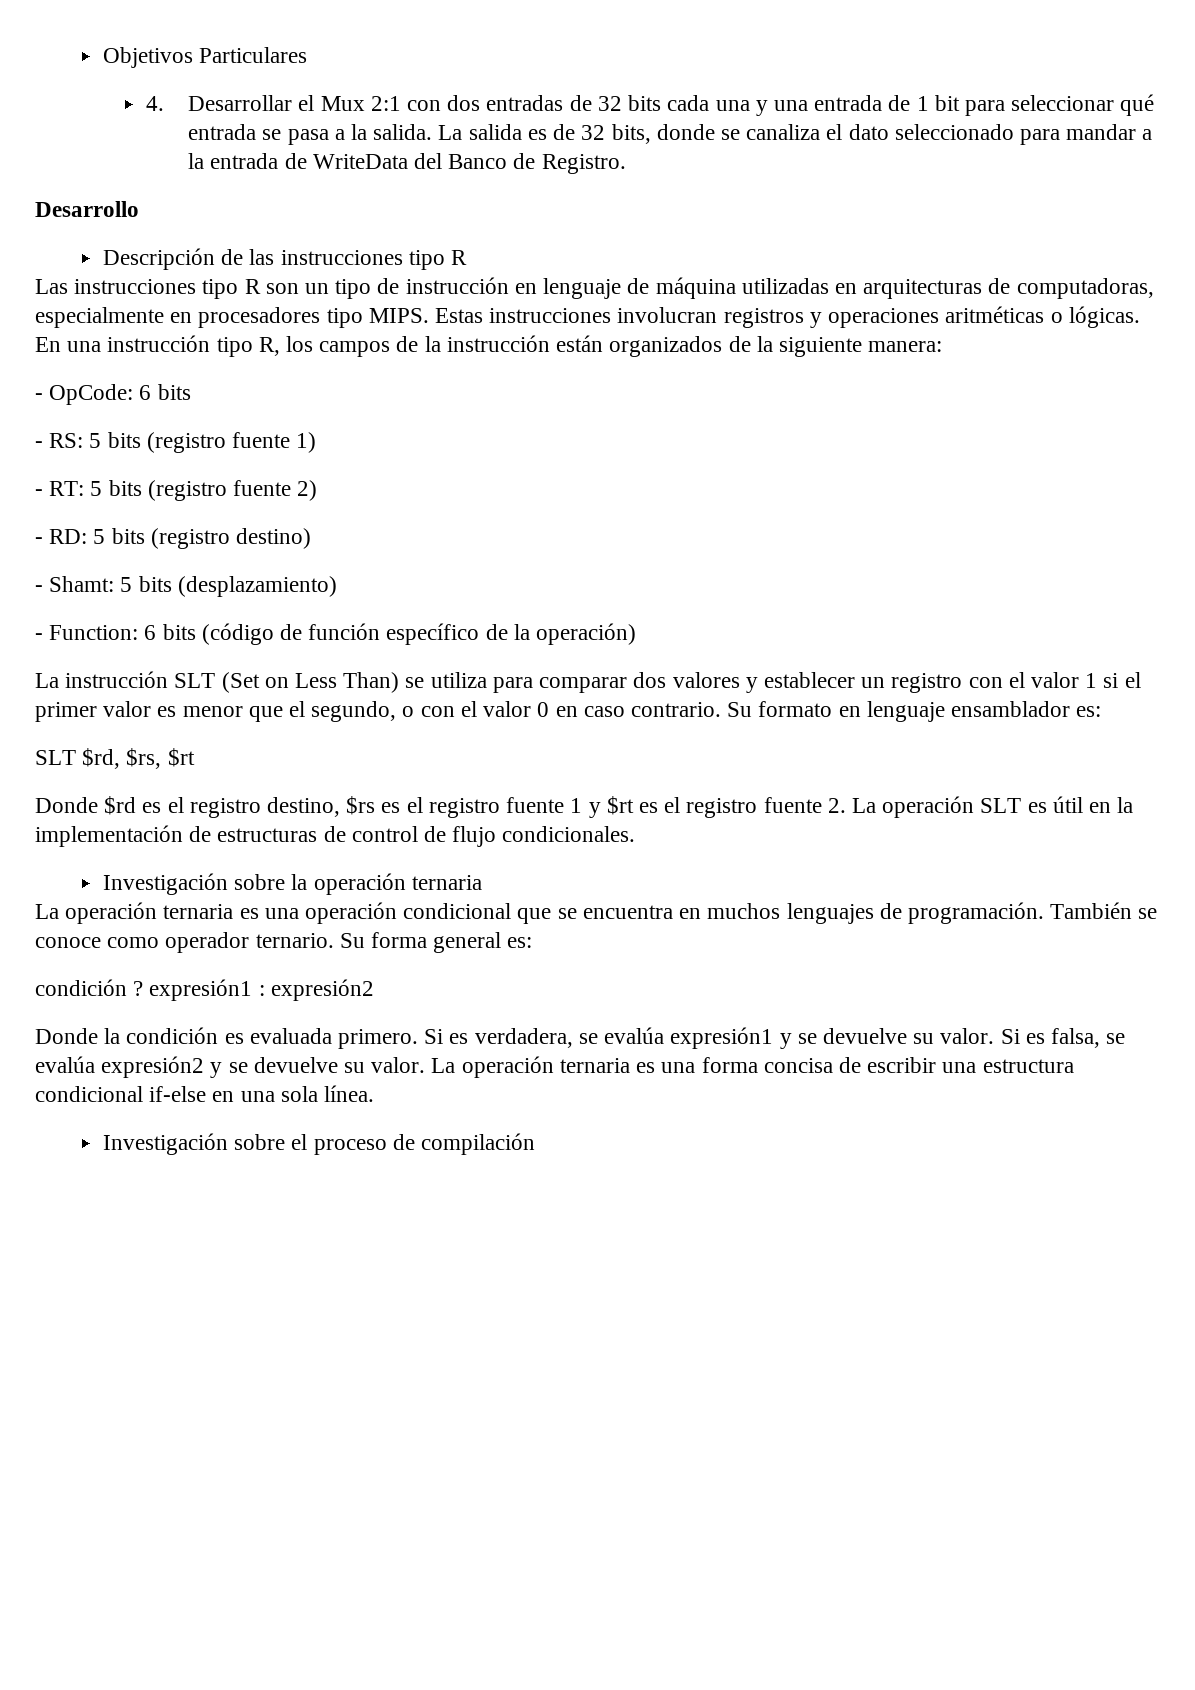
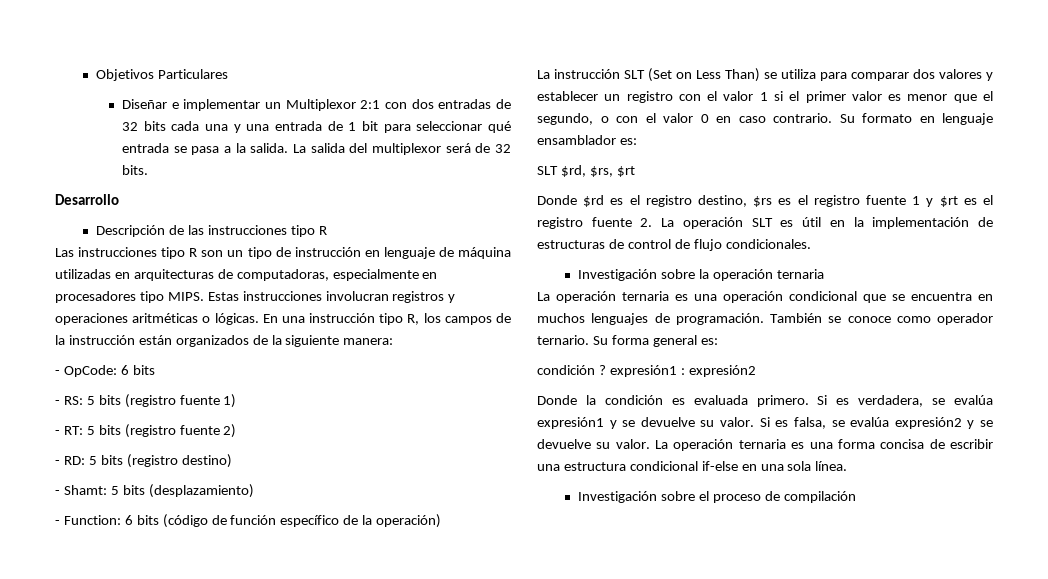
[145,95,365,111] 4. Desarrollar el Mux -> [121,99,356,111] Diseñar e implementar un Multiplexor
[527,124,1153,145] [188,153,626,174] es de 32 bits, donde se canaliza el dato seleccionado para mandar a la entrada de WriteData del Banco de Registro. -> [349,143,511,155] [121,165,148,175] del multiplexor será de 32 bits.

